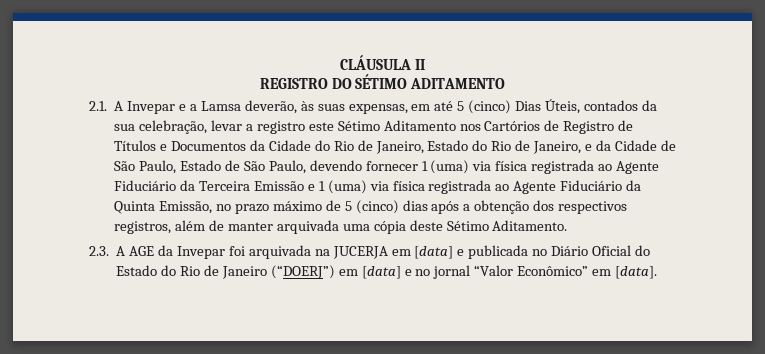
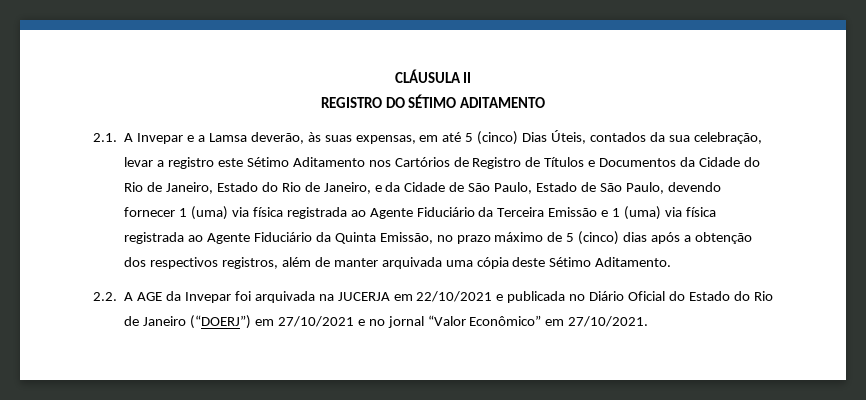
[89,246,109,256] 2.3. -> [93,292,117,301] 2.2.
[414,246,454,259] [data] -> [416,291,493,302] 22/10/2021
[361,266,401,279] [data] -> [277,316,354,327] 27/10/2021
[615,266,658,279] [data]. -> [568,316,649,327] 27/10/2021.

